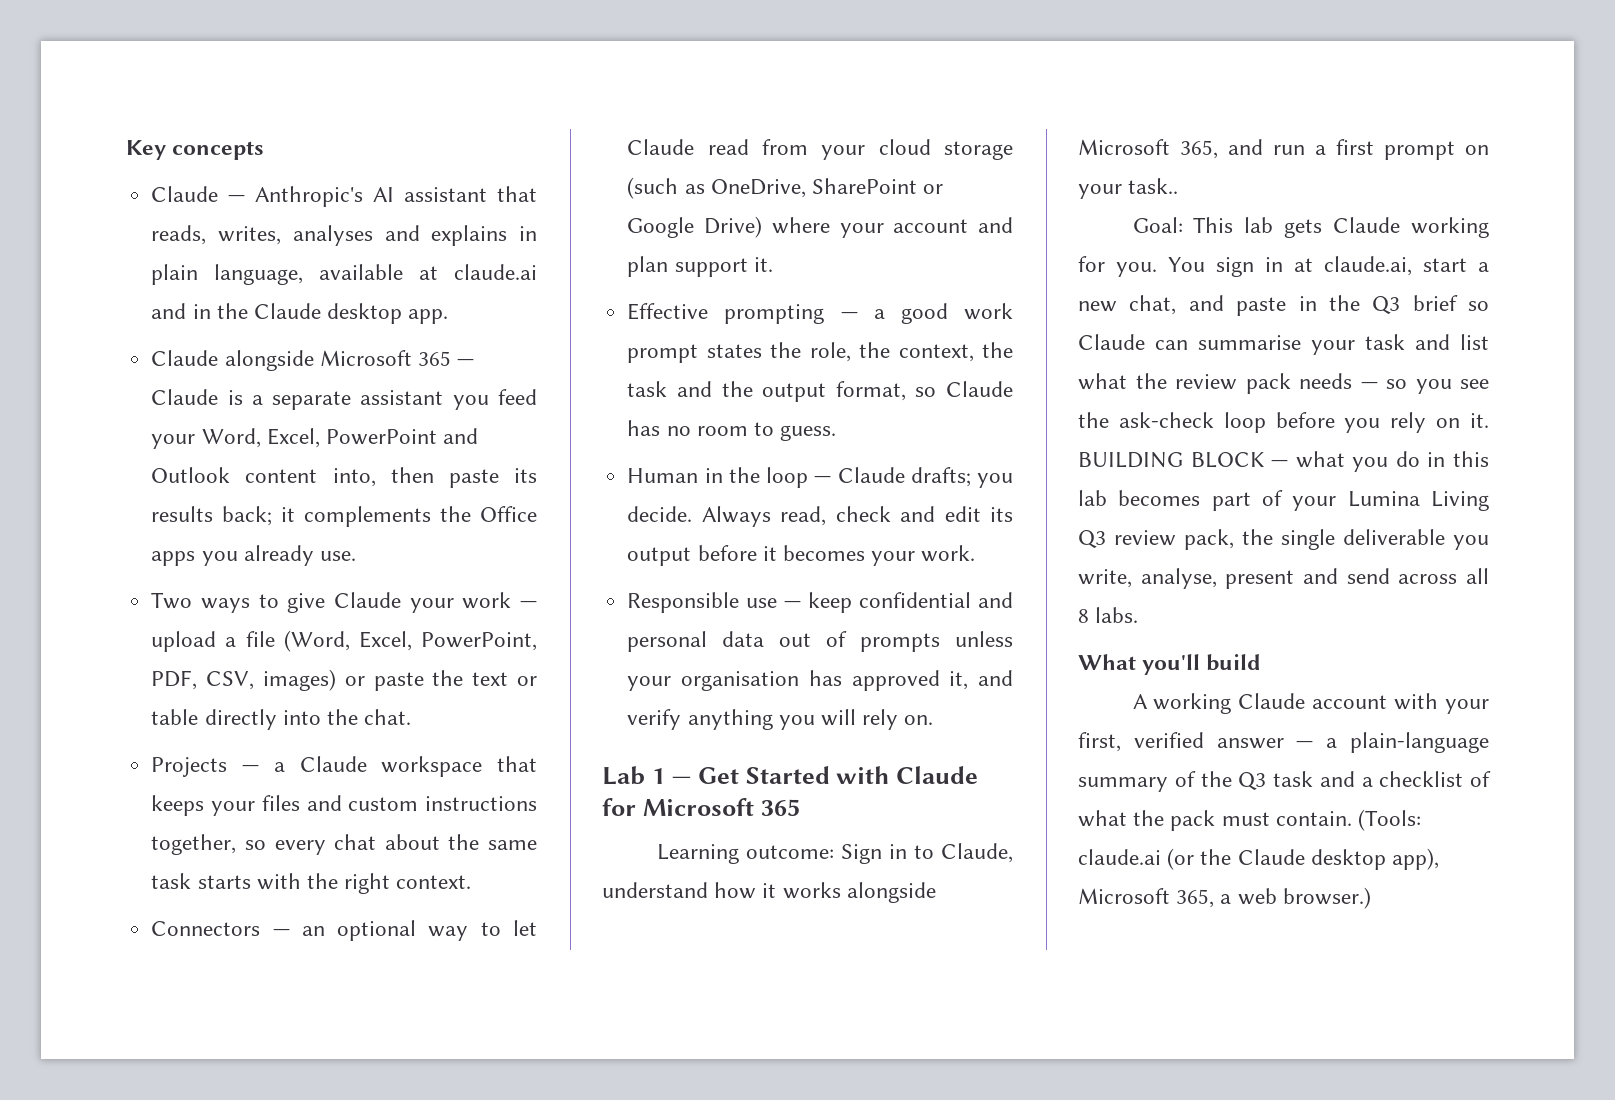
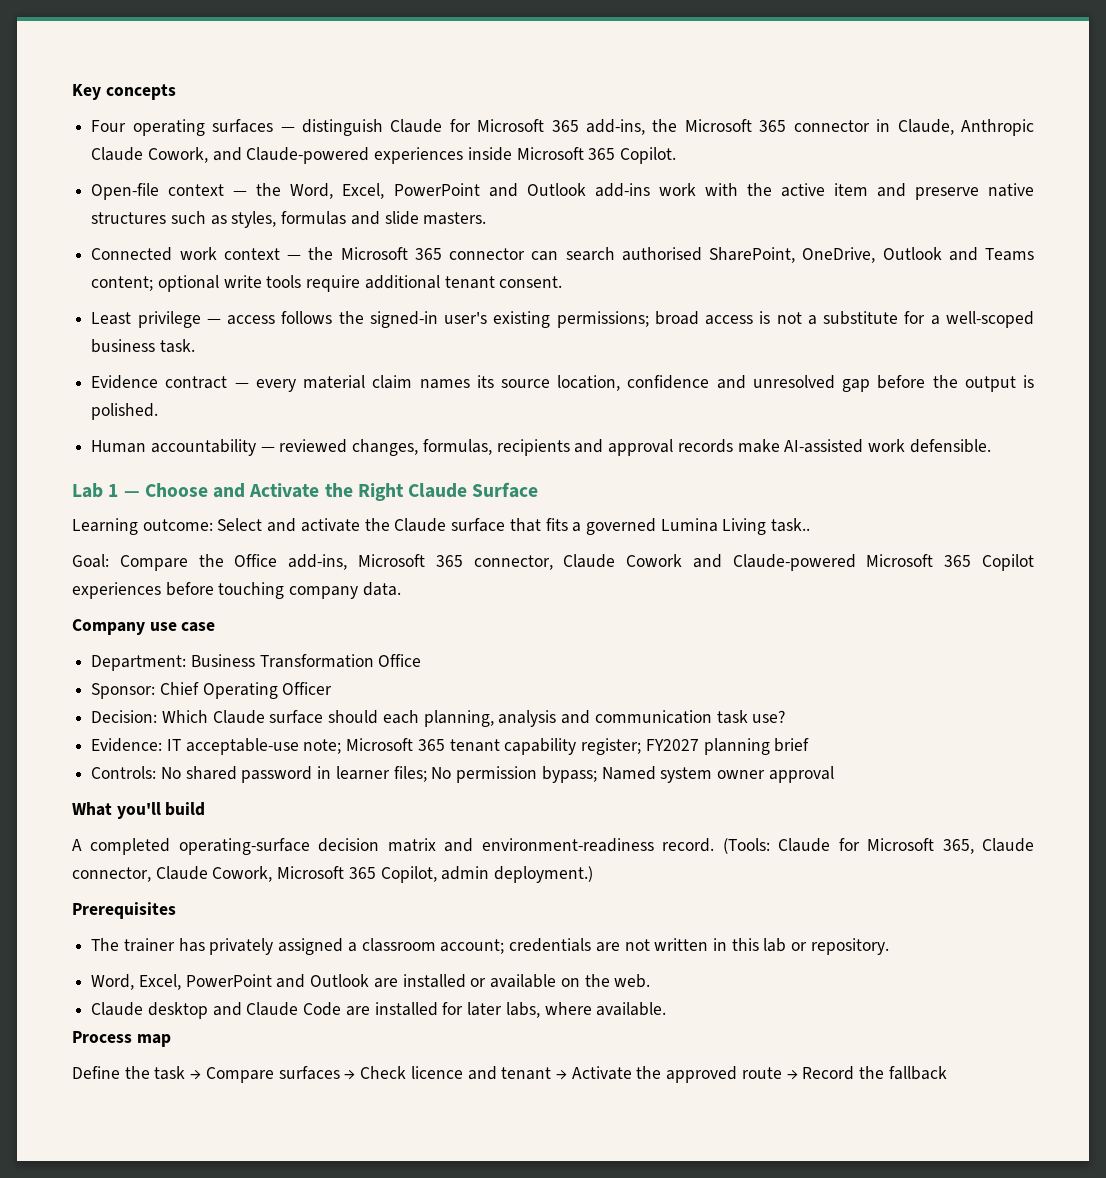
[151,186,537,207] [151,225,537,246] [151,264,537,285] [151,303,449,324] [151,350,475,371] [151,389,537,410] [151,428,479,449] [151,467,537,488] [151,506,537,527] [151,545,356,566] [151,592,537,613] [151,630,537,652] [151,669,537,691] [151,709,412,730] [151,756,537,777] [151,795,537,816] [151,834,537,855] [151,873,472,894] [151,920,537,941] [627,139,1013,160] [627,177,944,199] [627,216,1013,238] [627,256,773,277] [627,303,1013,324] [627,342,1013,363] [627,381,1013,402] [627,420,837,441] [627,467,1013,488] [627,506,1013,527] [627,545,976,566] [627,592,1013,613] [627,631,1013,652] [627,670,1013,691] [627,709,934,730] [602,766,979,785] [602,798,800,816] [656,843,1013,864] [602,882,936,903] [1078,139,1489,160] [1078,178,1179,199] [1132,217,1489,238] [1078,256,1489,277] [1078,295,1489,316] [1078,334,1489,355] [1078,373,1489,394] [1078,412,1489,433] [1078,451,1489,472] [1078,490,1489,511] [1078,529,1489,550] [1078,568,1489,589] [1078,607,1139,623] [1078,654,1262,675] [1132,693,1489,714] [1078,732,1489,753] [1078,771,1491,792] [1078,809,1422,831] [1078,848,1440,870] [1078,887,1371,909] Claude — Anthropic's AI assistant that reads, writes, analyses and explains in plain language, available at claude.ai and in the Claude desktop app. // Claude alongside Microsoft 365 — Claude is a separate assistant you feed your Word, Excel, PowerPoint and Outlook content into, then paste its results back; it complements the Office apps you already use. // Two ways to give Claude your work — upload a file (Word, Excel, PowerPoint, PDF, CSV, images) or paste the text or table directly into the chat. // Projects — a Claude workspace that keeps your files and custom instructions together, so every chat about the same task starts with the right context. // Connectors — an optional way to let Claude read from your cloud storage (such as OneDrive, SharePoint or Google Drive) where your account and plan support it. // Effective prompting — a good work prompt states the role, the context, the task and the output format, so Claude has no room to guess. // Human in the loop — Claude drafts; you decide. Always read, check and edit its output before it becomes your work. // Responsible use — keep confidential and personal data out of prompts unless your organisation has approved it, and verify anything you will rely on. // Lab 1 — Get Started with Claude for Microsoft 365 // Learning outcome: Sign in to Claude, understand how it works alongside Microsoft 365, and run a first prompt on your task.. // Goal: This lab gets Claude working for you. You sign in at claude.ai, start a new chat, and paste in the Q3 brief so Claude can summarise your task and list what the review pack needs — so you see the ask-check loop before you rely on it. BUILDING BLOCK — what you do in this lab becomes part of your Lumina Living Q3 review pack, the single deliverable you write, analyse, present and send across all 8 labs. // What you'll build // A working Claude account with your first, verified answer — a plain-language summary of the Q3 task and a checklist of what the pack must contain. (Tools: claude.ai (or the Claude desktop app), Microsoft 365, a web browser.) -> [91,119,1034,136] [91,147,677,164] [91,183,1034,200] [91,211,487,228] [91,247,1034,263] [91,275,563,292] [91,311,1035,328] [91,339,195,353] [91,375,1035,392] [91,403,159,420] [91,439,991,456] [72,482,539,501] [72,518,811,535] [72,554,1035,571] [72,582,401,599] [72,619,216,635] [91,654,422,671] [91,682,333,699] [91,710,786,727] [91,738,810,755] [91,766,834,783] [72,802,206,819] [72,838,1034,855] [72,866,594,883] [72,902,176,919] [91,938,889,955] [91,974,651,990] [91,1002,667,1019] [72,1031,171,1047] [72,1066,947,1083] Four operating surfaces — distinguish Claude for Microsoft 365 add-ins, the Microsoft 365 connector in Claude, Anthropic Claude Cowork, and Claude-powered experiences inside Microsoft 365 Copilot. // Open-file context — the Word, Excel, PowerPoint and Outlook add-ins work with the active item and preserve native structures such as styles, formulas and slide masters. // Connected work context — the Microsoft 365 connector can search authorised SharePoint, OneDrive, Outlook and Teams content; optional write tools require additional tenant consent. // Least privilege — access follows the signed-in user's existing permissions; broad access is not a substitute for a well-scoped business task. // Evidence contract — every material claim names its source location, confidence and unresolved gap before the output is polished. // Human accountability — reviewed changes, formulas, recipients and approval records make AI-assisted work defensible. // Lab 1 — Choose and Activate the Right Claude Surface // Learning outcome: Select and activate the Claude surface that fits a governed Lumina Living task.. // Goal: Compare the Office add-ins, Microsoft 365 connector, Claude Cowork and Claude-powered Microsoft 365 Copilot experiences before touching company data. // Company use case // Department: Business Transformation Office // Sponsor: Chief Operating Officer // Decision: Which Claude surface should each planning, analysis and communication task use? // Evidence: IT acceptable-use note; Microsoft 365 tenant capability register; FY2027 planning brief // Controls: No shared password in learner files; No permission bypass; Named system owner approval // What you'll build // A completed operating-surface decision matrix and environment-readiness record. (Tools: Claude for Microsoft 365, Claude connector, Claude Cowork, Microsoft 365 Copilot, admin deployment.) // Prerequisites // The trainer has privately assigned a classroom account; credentials are not written in this lab or repository. // Word, Excel, PowerPoint and Outlook are installed or available on the web. // Claude desktop and Claude Code are installed for later labs, where available. // Process map // Define the task → Compare surfaces → Check licence and tenant → Activate the approved route → Record the fallback

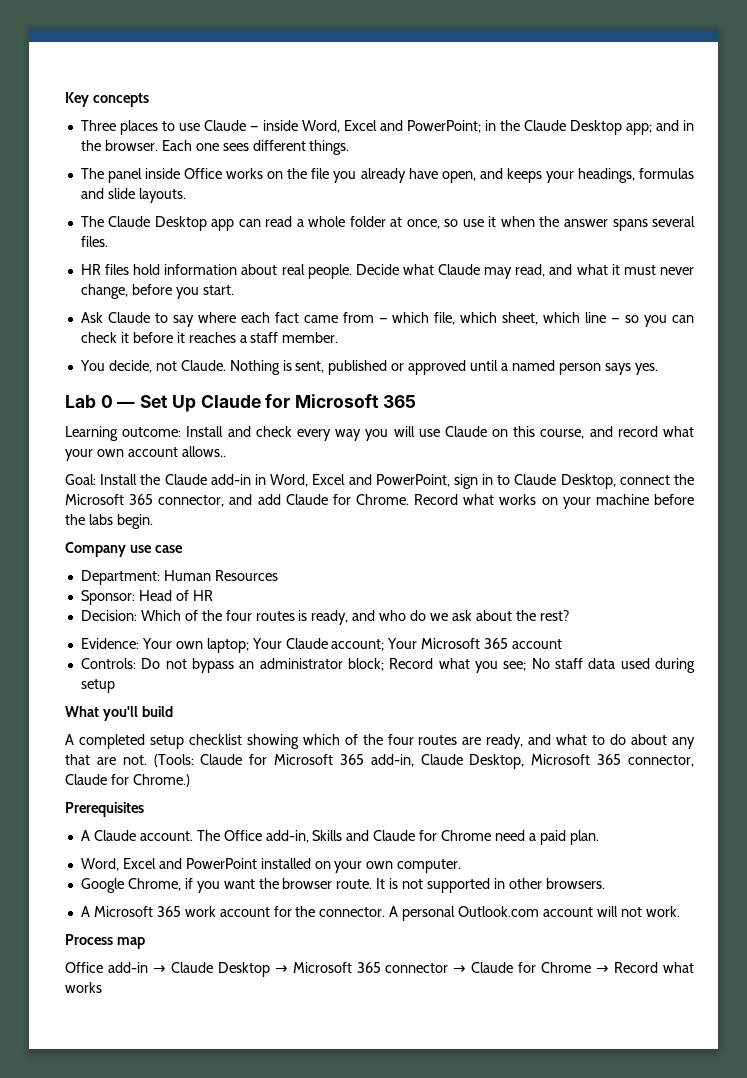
[91,119,1034,136] [91,147,677,164] [91,183,1034,200] [91,211,487,228] [91,247,1034,263] [91,275,563,292] [91,311,1035,328] [91,339,195,353] [91,375,1035,392] [91,403,159,420] [91,439,991,456] [72,482,539,501] [72,518,811,535] [72,554,1035,571] [72,582,401,599] [72,619,216,635] [91,654,422,671] [91,682,333,699] [91,710,786,727] [91,738,810,755] [91,766,834,783] Four operating surfaces — distinguish Claude for Microsoft 365 add-ins, the Microsoft 365 connector in Claude, Anthropic Claude Cowork, and Claude-powered experiences inside Microsoft 365 Copilot. // Open-file context — the Word, Excel, PowerPoint and Outlook add-ins work with the active item and preserve native structures such as styles, formulas and slide masters. // Connected work context — the Microsoft 365 connector can search authorised SharePoint, OneDrive, Outlook and Teams content; optional write tools require additional tenant consent. // Least privilege — access follows the signed-in user's existing permissions; broad access is not a substitute for a well-scoped business task. // Evidence contract — every material claim names its source location, confidence and unresolved gap before the output is polished. // Human accountability — reviewed changes, formulas, recipients and approval records make AI-assisted work defensible. // Lab 1 — Choose and Activate the Right Claude Surface // Learning outcome: Select and activate the Claude surface that fits a governed Lumina Living task.. // Goal: Compare the Office add-ins, Microsoft 365 connector, Claude Cowork and Claude-powered Microsoft 365 Copilot experiences before touching company data. // Company use case // Department: Business Transformation Office // Sponsor: Chief Operating Officer // Decision: Which Claude surface should each planning, analysis and communication task use? // Evidence: IT acceptable-use note; Microsoft 365 tenant capability register; FY2027 planning brief // Controls: No shared password in learner files; No permission bypass; Named system owner approval -> [80,120,694,135] [80,140,350,155] [80,168,695,183] [80,188,186,203] [80,216,695,231] [80,236,108,247] [80,264,694,279] [80,284,234,299] [80,312,695,327] [80,332,339,343] [79,360,658,375] [65,394,416,412] [65,426,694,441] [65,446,226,461] [65,474,694,489] [65,494,695,509] [65,514,153,529] [65,542,183,557] [80,570,278,585] [80,590,213,605] [80,610,569,625] [80,638,563,653] [80,658,695,673] [80,679,115,693] Three places to use Claude — inside Word, Excel and PowerPoint; in the Claude Desktop app; and in the browser. Each one sees different things. // The panel inside Office works on the file you already have open, and keeps your headings, formulas and slide layouts. // The Claude Desktop app can read a whole folder at once, so use it when the answer spans several files. // HR files hold information about real people. Decide what Claude may read, and what it must never change, before you start. // Ask Claude to say where each fact came from — which file, which sheet, which line — so you can check it before it reaches a staff member. // You decide, not Claude. Nothing is sent, published or approved until a named person says yes. // Lab 0 — Set Up Claude for Microsoft 365 // Learning outcome: Install and check every way you will use Claude on this course, and record what your own account allows.. // Goal: Install the Claude add-in in Word, Excel and PowerPoint, sign in to Claude Desktop, connect the Microsoft 365 connector, and add Claude for Chrome. Record what works on your machine before the labs begin. // Company use case // Department: Human Resources // Sponsor: Head of HR // Decision: Which of the four routes is ready, and who do we ask about the rest? // Evidence: Your own laptop; Your Claude account; Your Microsoft 365 account // Controls: Do not bypass an administrator block; Record what you see; No staff data used during setup
[178,838,1034,855] [72,866,594,883] [72,902,176,919] [91,938,889,955] [91,974,651,990] [91,1002,667,1019] [72,1031,171,1047] [72,1066,947,1083] operating-surface decision matrix and environment-readiness record. (Tools: Claude for Microsoft 365, Claude connector, Claude Cowork, Microsoft 365 Copilot, admin deployment.) // Prerequisites // The trainer has privately assigned a classroom account; credentials are not written in this lab or repository. // Word, Excel, PowerPoint and Outlook are installed or available on the web. // Claude desktop and Claude Code are installed for later labs, where available. // Process map // Define the task → Compare surfaces → Check licence and tenant → Activate the approved route → Record the fallback -> [149,734,696,749] [65,754,694,769] [65,774,190,787] [65,802,144,817] [80,830,599,845] [80,858,462,873] [80,878,605,893] [80,906,680,921] [65,934,145,949] [65,962,694,977] [65,982,102,993] setup checklist showing which of the four routes are ready, and what to do about any that are not. (Tools: Claude for Microsoft 365 add-in, Claude Desktop, Microsoft 365 connector, Claude for Chrome.) // Prerequisites // A Claude account. The Office add-in, Skills and Claude for Chrome need a paid plan. // Word, Excel and PowerPoint installed on your own computer. // Google Chrome, if you want the browser route. It is not supported in other browsers. // A Microsoft 365 work account for the connector. A personal Outlook.com account will not work. // Process map // Office add-in → Claude Desktop → Microsoft 365 connector → Claude for Chrome → Record what works

